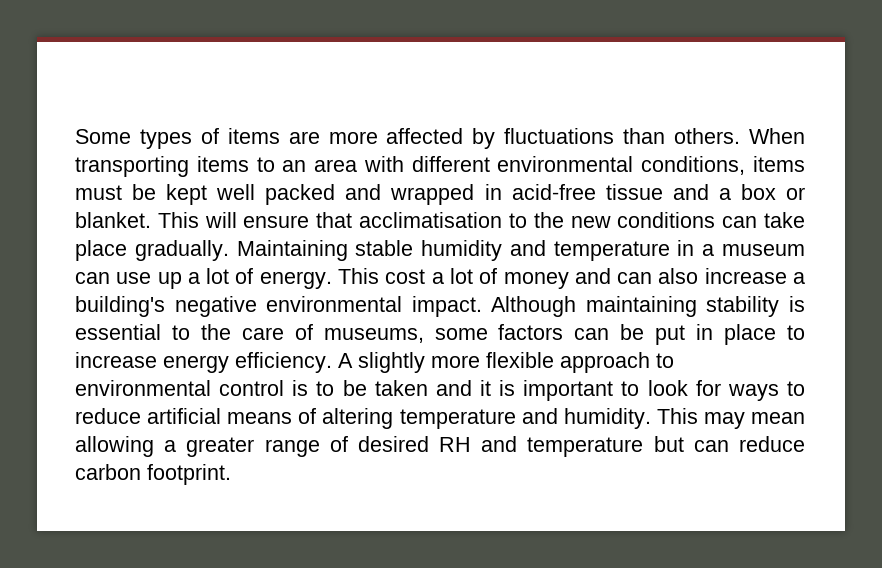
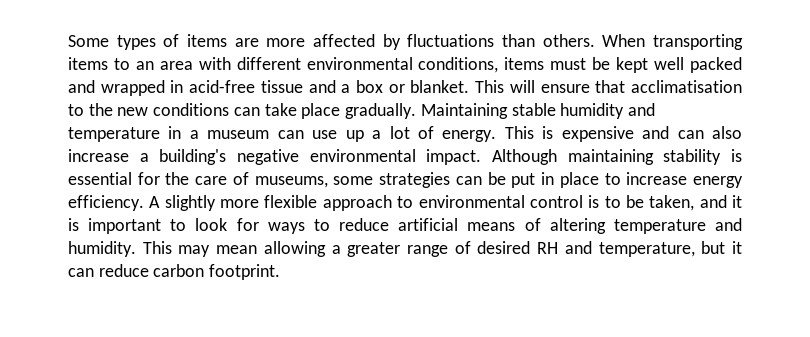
[385,268,569,289] cost a lot of money -> [542,126,634,142] is expensive
[171,325,190,340] to -> [137,172,160,185] for
[498,324,564,340] factors -> [379,172,451,188] strategies
[374,380,428,396] taken -> [649,195,695,211] taken,
[527,436,684,457] temperature but -> [598,241,742,257] temperature, but it

